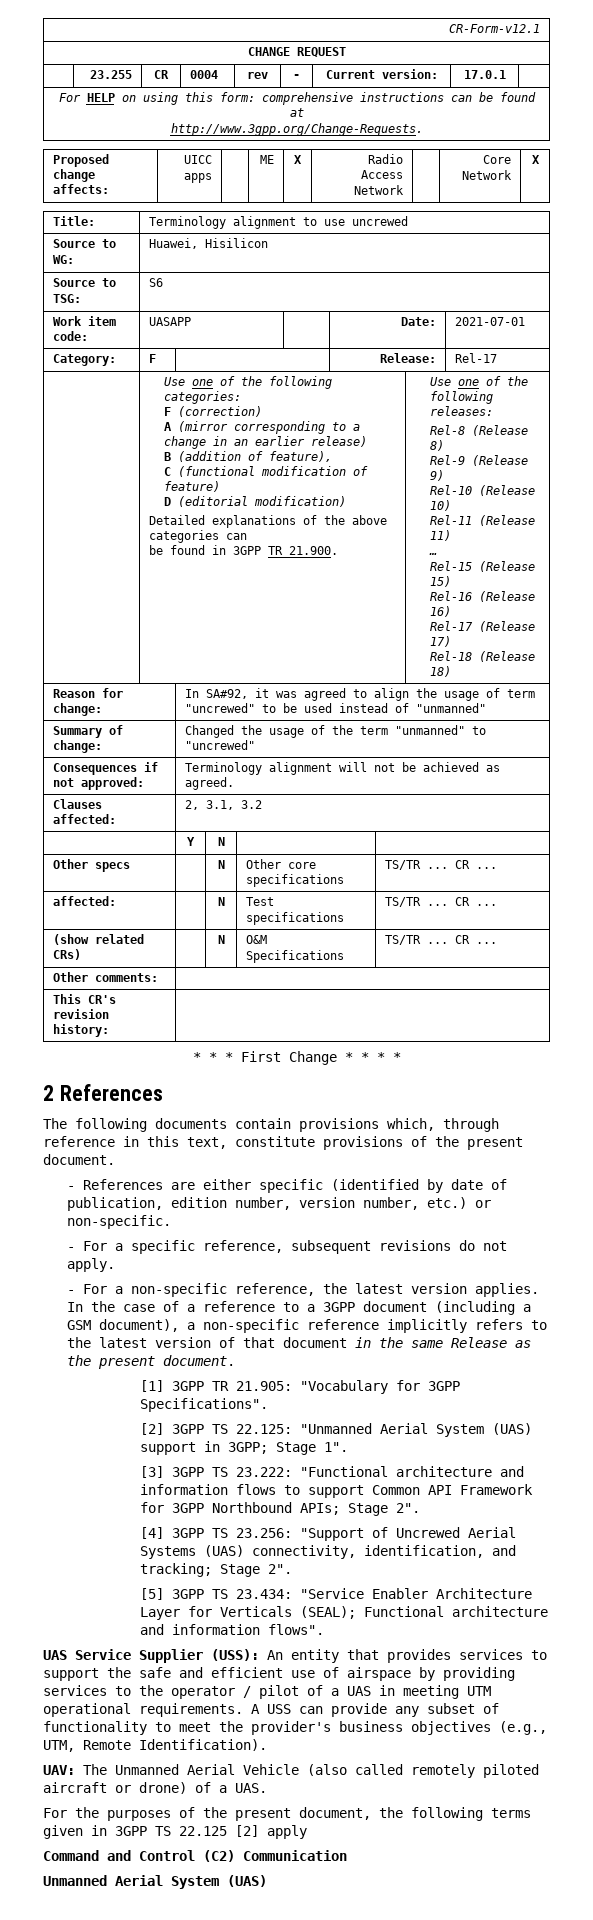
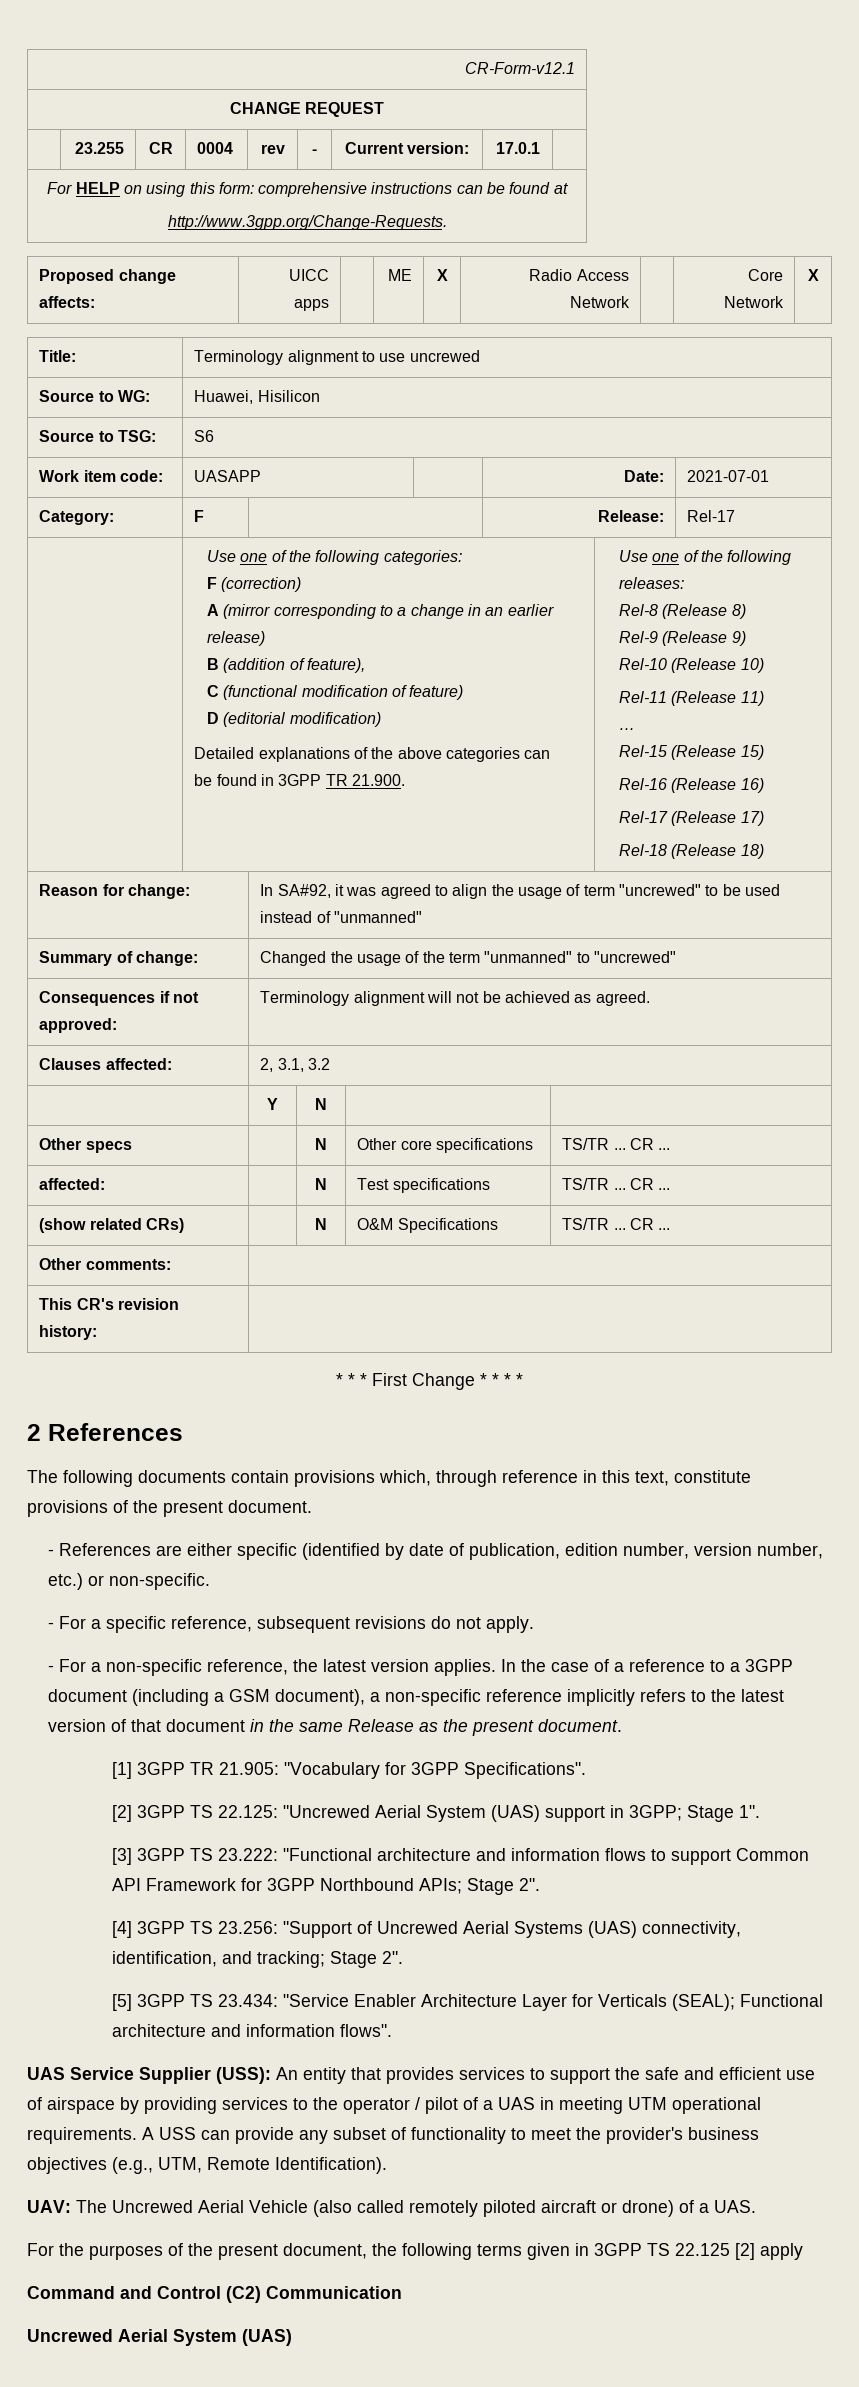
[300,1423,373,1434] "Unmanned -> [282,1805,370,1818] "Uncrewed
[115,1764,179,1775] Unmanned -> [112,2200,193,2213] Uncrewed
[43,1875,107,1886] Unmanned -> [27,2329,113,2342] Uncrewed

